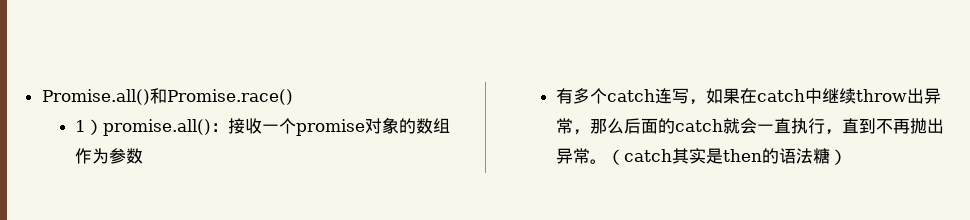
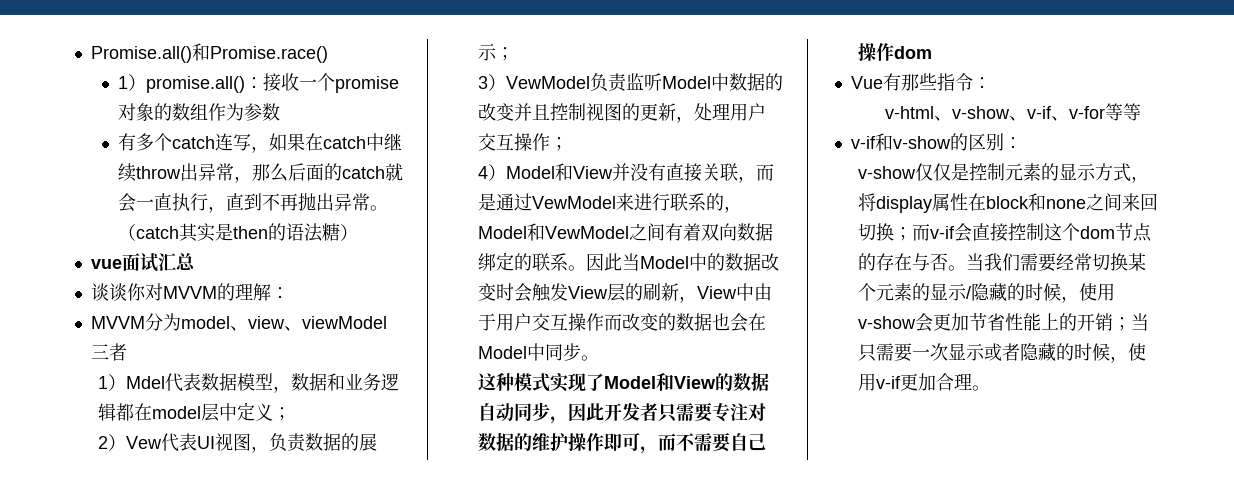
(847, 157) none -> [90,253,195,272] [90,283,289,301] [90,313,387,331] [90,343,127,361] [97,373,399,393] [97,402,291,422] [97,433,377,453] [477,43,514,61] [477,73,783,92] [477,103,766,123] [477,133,568,151] [477,163,774,183] [477,193,742,213] [477,223,773,241] [477,252,779,271] [477,283,772,303] [477,313,766,332] [477,343,599,361] [477,372,769,392] [477,402,766,424] [477,432,766,454] [857,43,932,61] [850,73,991,91] [884,103,1141,121] [850,133,1022,151] [857,163,1149,183] [857,193,1158,213] [857,223,1152,242] [857,253,1146,272] [857,283,1115,303] [857,313,1149,332] [857,343,1146,363] [857,373,990,391] // vue面试汇总 // 谈谈你对MVVM的理解： // MVVM分为model、view、viewModel三者 // 1）Mdel代表数据模型，数据和业务逻辑都在model层中定义； // 2）Vew代表UI视图，负责数据的展示； // 3）VewModel负责监听Model中数据的改变并且控制视图的更新，处理用户交互操作； // 4）Model和View并没有直接关联，而是通过VewModel来进行联系的，Model和VewModel之间有着双向数据绑定的联系。因此当Model中的数据改变时会触发View层的刷新，View中由于用户交互操作而改变的数据也会在Model中同步。 // 这种模式实现了Model和View的数据自动同步，因此开发者只需要专注对数据的维护操作即可，而不需要自己操作dom // Vue有那些指令： // v-html、v-show、v-if、v-for等等 // v-if和v-show的区别： // v-show仅仅是控制元素的显示方式，将display属性在block和none之间来回切换；而v-if会直接控制这个dom节点的存在与否。当我们需要经常切换某个元素的显示/隐藏的时候，使用v-show会更加节省性能上的开销；当只需要一次显示或者隐藏的时候，使用v-if更加合理。

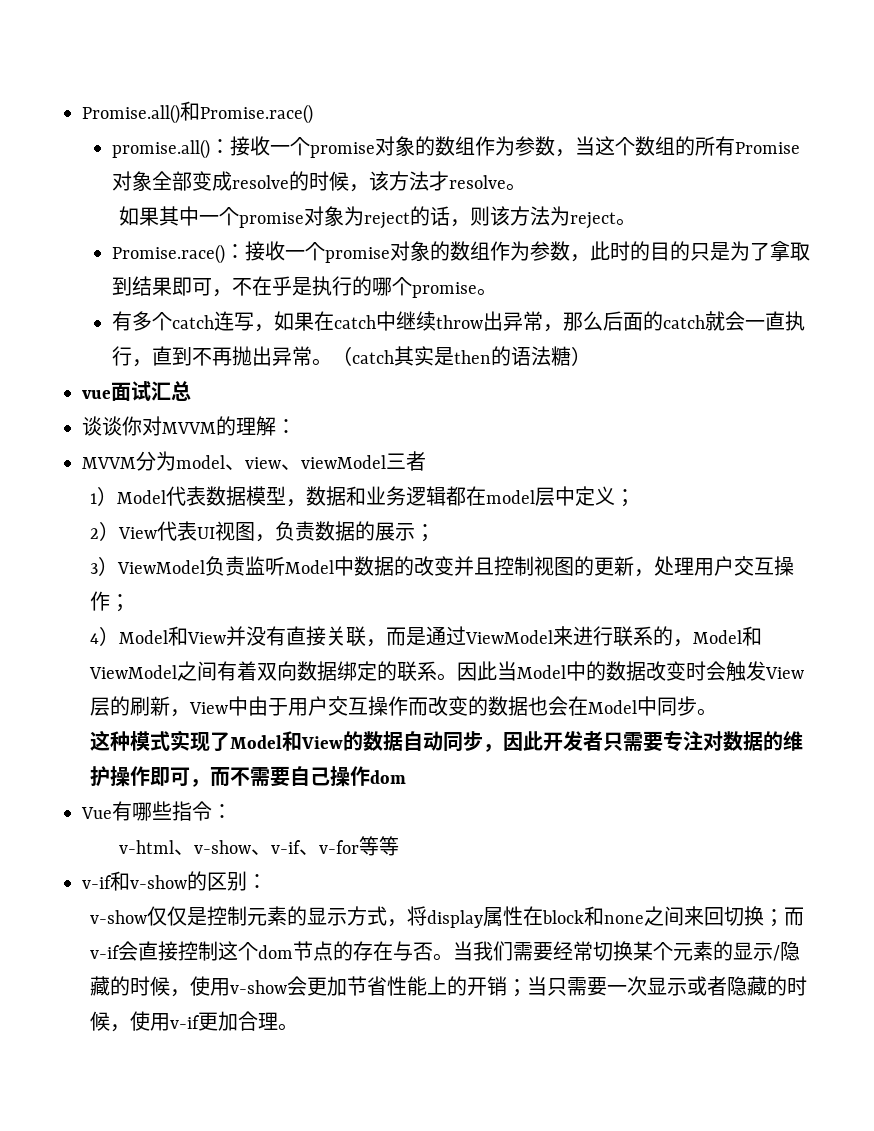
[117,74,146,91] 1） -> (313, 114) none
(280, 112) none -> [554,136,800,157] [111,171,526,192] [119,206,637,229] [111,241,810,264] [111,276,497,298] ，当这个数组的所有Promise对象全部变成resolve的时候，该方法才resolve。 // 如果其中一个promise对象为reject的话，则该方法为reject。 // Promise.race()：接收一个promise对象的数组作为参数，此时的目的只是为了拿取到结果即可，不在乎是执行的哪个promise。
[125,376,165,389] Mdel -> [116,490,166,504] Model
[125,436,162,449] Vew -> [117,527,157,539] View
[505,76,590,89] VewModel -> [116,560,205,574] ViewModel
[531,196,616,209] VewModel -> [464,630,553,644] ViewModel
[544,226,629,239] VewModel -> [88,665,177,679] ViewModel
[900,74,919,91] 那 -> [132,802,152,821] 哪

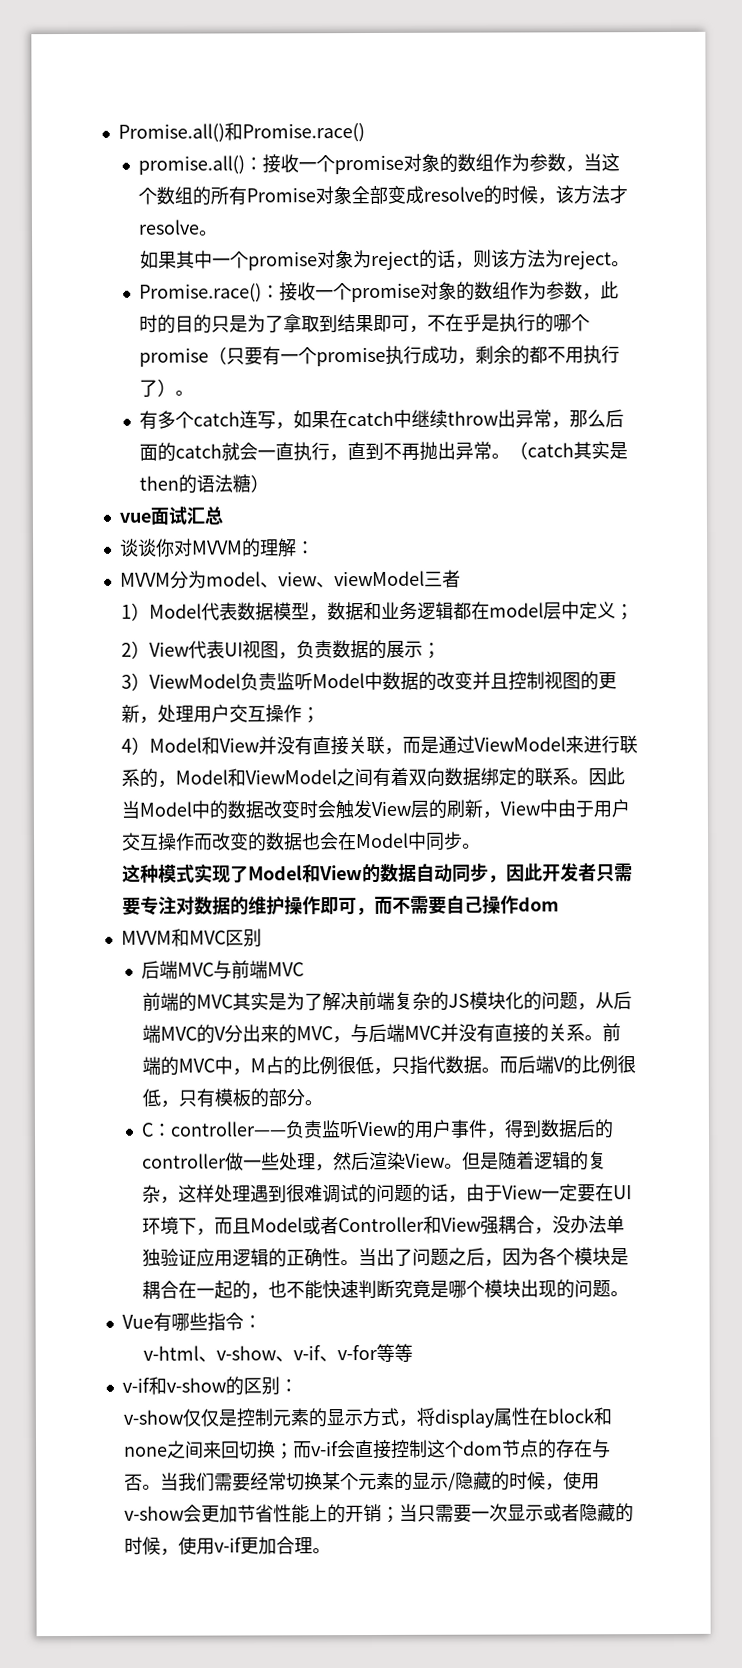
(477, 290) none -> [208,345,621,367] [139,378,177,397] （只要有一个promise执行成功，剩余的都不用执行了）
(406, 777) none -> [120,928,262,948] [141,960,305,980] [142,991,633,1012] [142,1023,622,1044] [142,1055,637,1076] [142,1088,324,1108] [141,1119,615,1139] [142,1151,608,1172] [142,1183,633,1204] [142,1215,626,1236] [142,1247,630,1268] [142,1279,630,1300] // MVVM和MVC区别 // 后端MVC与前端MVC // 前端的MVC其实是为了解决前端复杂的JS模块化的问题，从后端MVC的V分出来的MVC，与后端MVC并没有直接的关系。前端的MVC中，M占的比例很低，只指代数据。而后端V的比例很低，只有模板的部分。 // C：controller——负责监听View的用户事件，得到数据后的controller做一些处理，然后渲染View。但是随着逻辑的复杂，这样处理遇到很难调试的问题的话，由于View一定要在UI环境下，而且Model或者Controller和View强耦合，没办法单独验证应用逻辑的正确性。当出了问题之后，因为各个模块是耦合在一起的，也不能快速判断究竟是哪个模块出现的问题。

